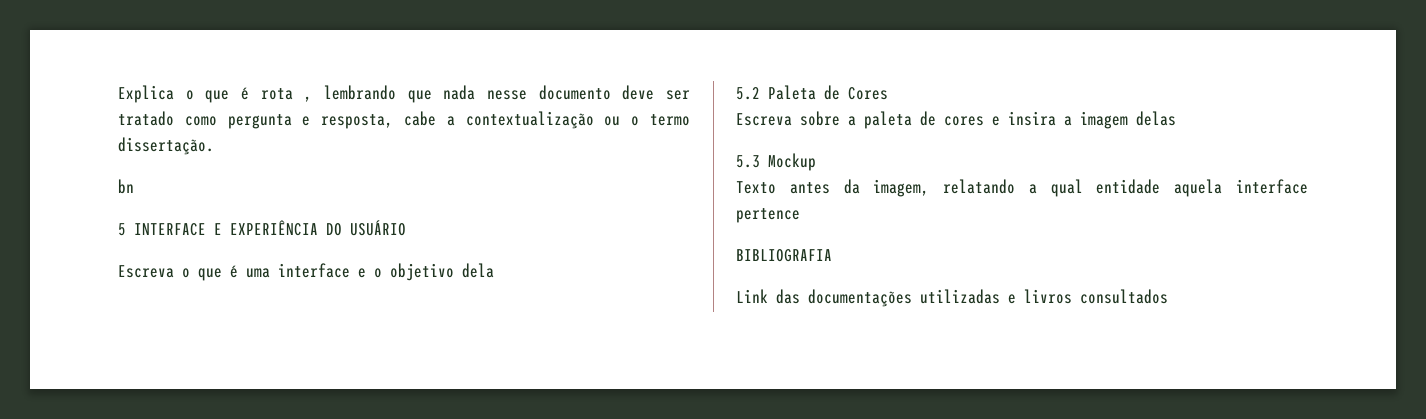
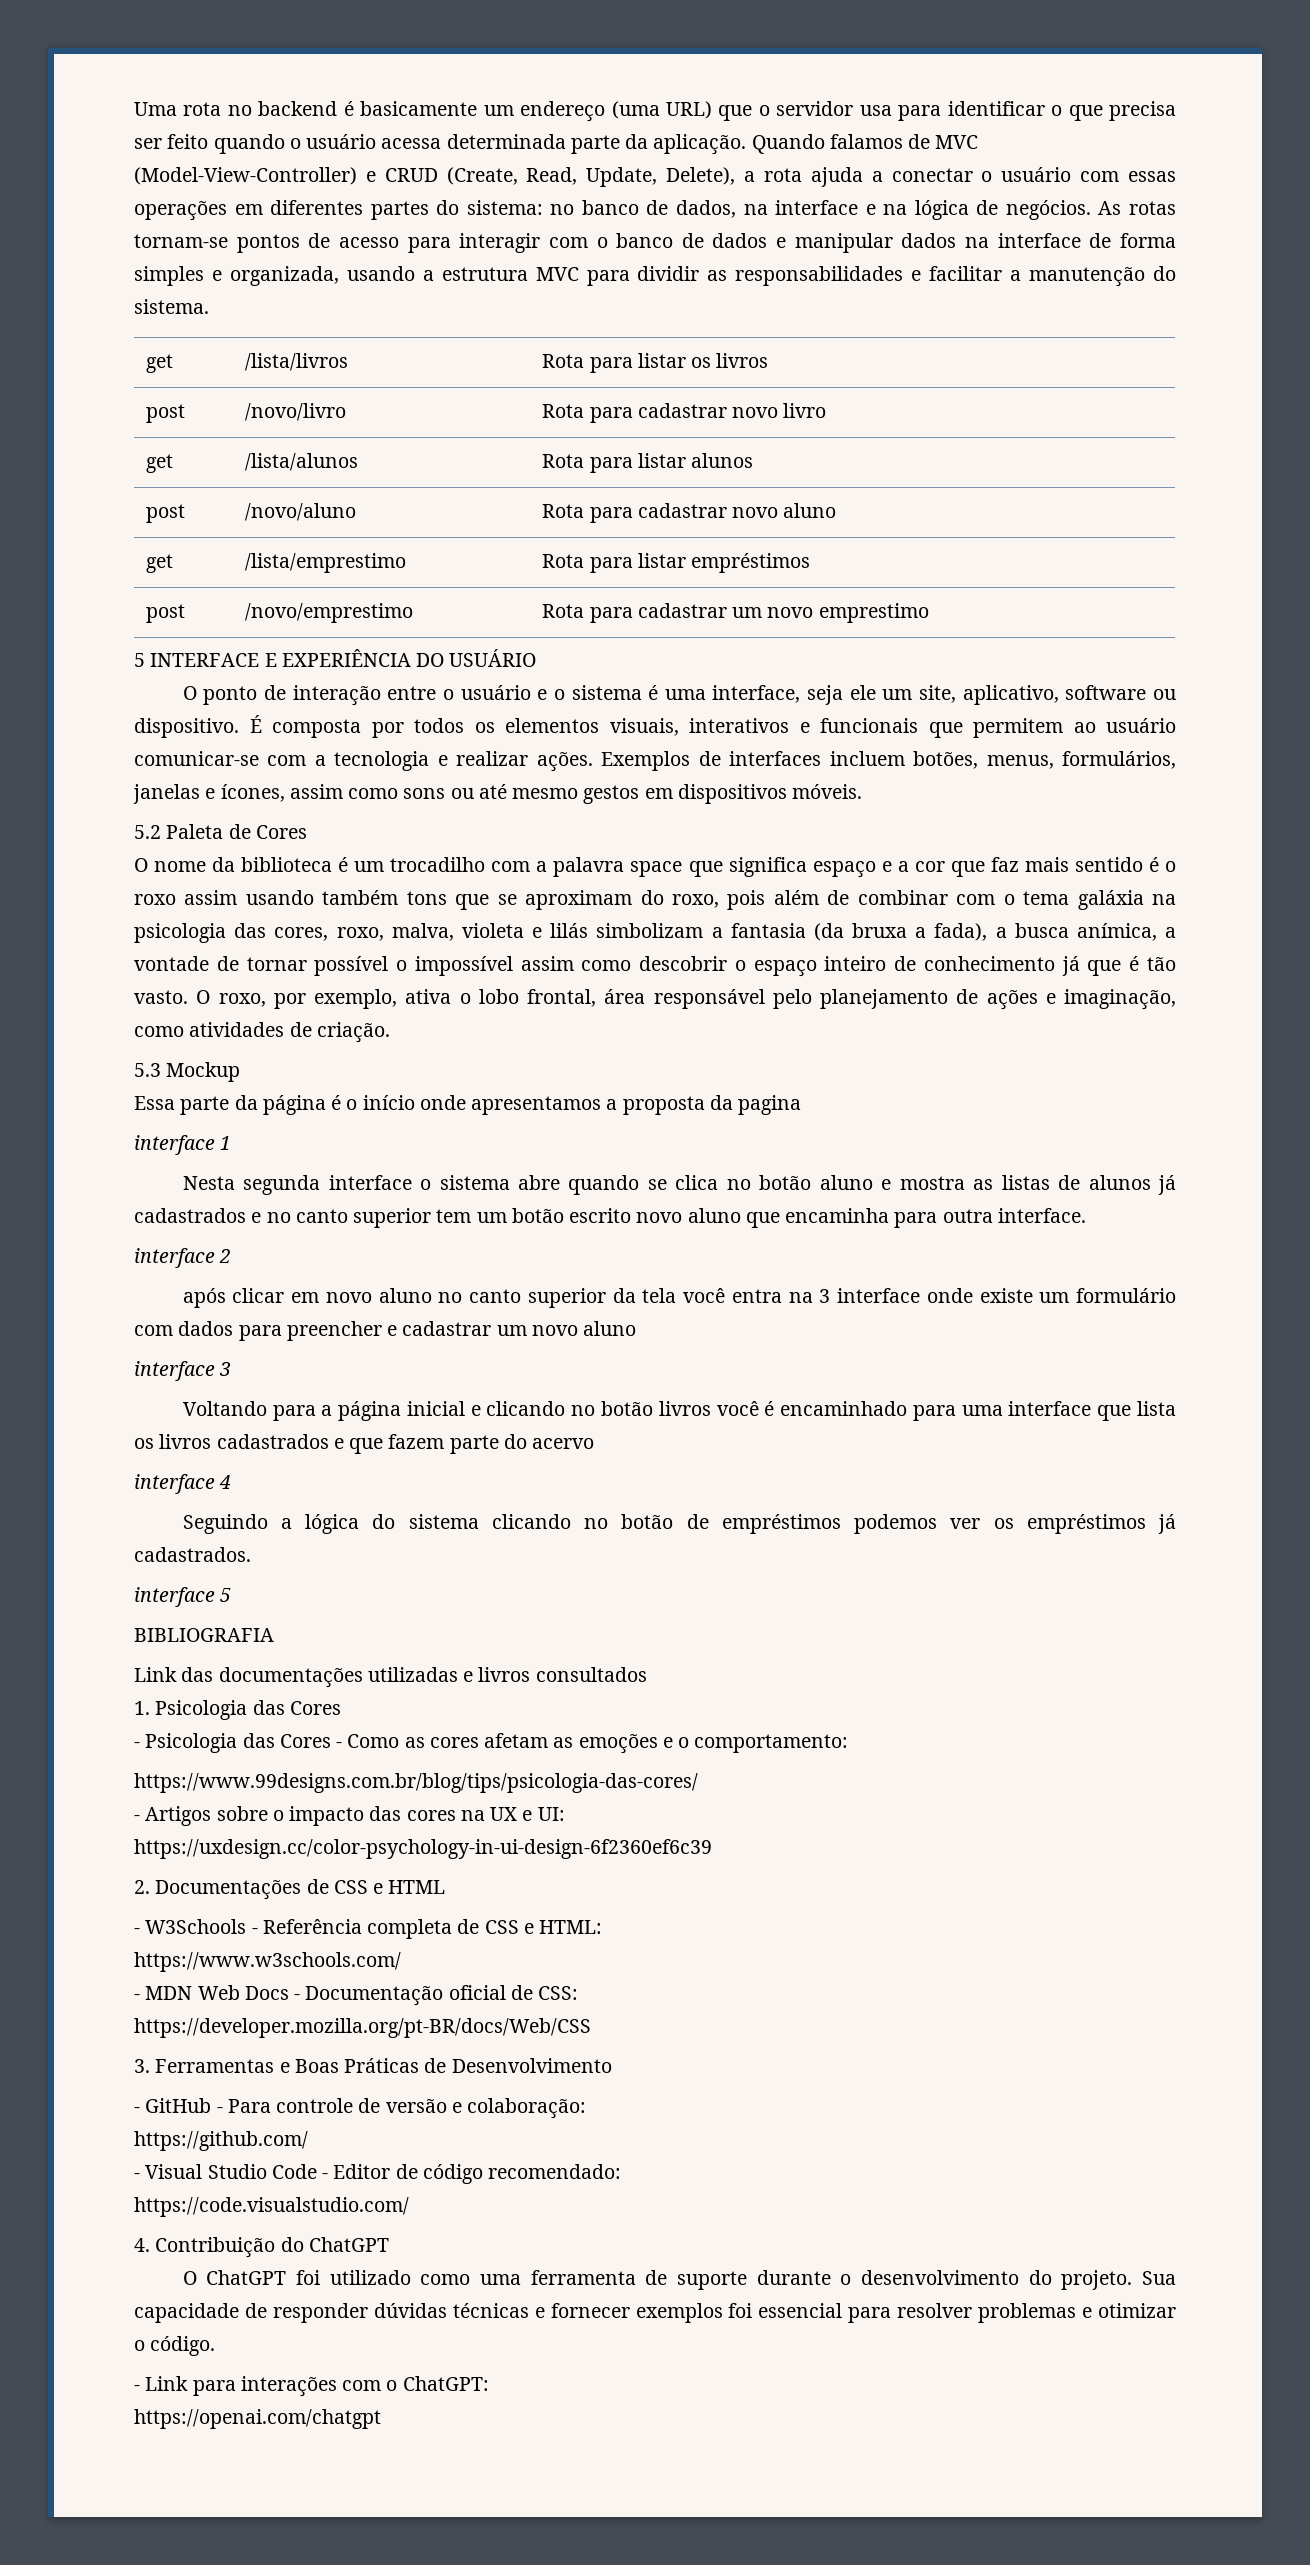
[118,85,691,103] [118,111,690,129] [118,137,214,155] [118,179,134,194] Explica o que é rota , lembrando que nada nesse documento deve ser tratado como pergunta e resposta, cabe a contextualização ou o termo dissertação. // bn -> [134,101,1177,122] [134,134,979,155] [134,167,1176,187] [134,200,1176,221] [134,233,1176,253] [134,266,1176,287] [134,299,209,314] [146,354,174,373] [245,353,349,371] [542,353,769,373] [146,404,186,423] [245,403,347,421] [542,403,827,423] [146,454,174,473] [245,453,359,471] [542,453,754,473] [146,504,186,523] [245,503,357,521] [542,503,837,523] [146,554,174,573] [245,553,407,573] [542,553,811,573] [146,604,186,623] [245,603,414,623] [542,603,929,623] Uma rota no backend é basicamente um endereço (uma URL) que o servidor usa para identificar o que precisa ser feito quando o usuário acessa determinada parte da aplicação. Quando falamos de MVC (Model-View-Controller) e CRUD (Create, Read, Update, Delete), a rota ajuda a conectar o usuário com essas operações em diferentes partes do sistema: no banco de dados, na interface e na lógica de negócios. As rotas tornam-se pontos de acesso para interagir com o banco de dados e manipular dados na interface de forma simples e organizada, usando a estrutura MVC para dividir as responsabilidades e facilitar a manutenção do sistema. // get | /lista/livros | Rota para listar os livros // post | /novo/livro | Rota para cadastrar novo livro // get | /lista/alunos | Rota para listar alunos // post | /novo/aluno | Rota para cadastrar novo aluno // get | /lista/emprestimo | Rota para listar empréstimos // post | /novo/emprestimo | Rota para cadastrar um novo emprestimo
[118,263,494,281] [736,85,888,100] [736,111,1176,129] [736,153,816,171] [736,179,1308,197] [736,208,800,223] Escreva o que é uma interface e o objetivo dela // 5.2 Paleta de Cores // Escreva sobre a paleta de cores e insira a imagem delas // 5.3 Mockup // Texto antes da imagem, relatando a qual entidade aquela interface pertence -> [182,685,1176,706] [134,715,1176,738] [134,751,1176,772] [133,784,863,804] [134,824,307,839] [134,857,1176,878] [134,890,1177,910] [134,923,1176,943] [134,956,1176,977] [134,989,1176,1010] [134,1022,390,1043] [134,1062,241,1082] [134,1095,802,1115] [134,1135,232,1155] [182,1175,1176,1195] [134,1208,1086,1228] [134,1248,232,1268] [182,1288,1177,1308] [134,1321,637,1341] [134,1361,232,1381] [182,1401,1177,1421] [134,1434,595,1454] [134,1474,232,1494] [182,1514,1177,1534] [134,1547,251,1562] [134,1587,232,1607] O ponto de interação entre o usuário e o sistema é uma interface, seja ele um site, aplicativo, software ou dispositivo. É composta por todos os elementos visuais, interativos e funcionais que permitem ao usuário comunicar-se com a tecnologia e realizar ações. Exemplos de interfaces incluem botões, menus, formulários, janelas e ícones, assim como sons ou até mesmo gestos em dispositivos móveis. // 5.2 Paleta de Cores // O nome da biblioteca é um trocadilho com a palavra space que significa espaço e a cor que faz mais sentido é o roxo assim usando também tons que se aproximam do roxo, pois além de combinar com o tema galáxia na psicologia das cores, roxo, malva, violeta e lilás simbolizam a fantasia (da bruxa a fada), a busca anímica, a vontade de tornar possível o impossível assim como descobrir o espaço inteiro de conhecimento já que é tão vasto. O roxo, por exemplo, ativa o lobo frontal, área responsável pelo planejamento de ações e imaginação, como atividades de criação. // 5.3 Mockup // Essa parte da página é o início onde apresentamos a proposta da pagina // interface 1 // Nesta segunda interface o sistema abre quando se clica no botão aluno e mostra as listas de alunos já cadastrados e no canto superior tem um botão escrito novo aluno que encaminha para outra interface. // interface 2 // após clicar em novo aluno no canto superior da tela você entra na 3 interface onde existe um formulário com dados para preencher e cadastrar um novo aluno // interface 3 // Voltando para a página inicial e clicando no botão livros você é encaminhado para uma interface que lista os livros cadastrados e que fazem parte do acervo // interface 4 // Seguindo a lógica do sistema clicando no botão de empréstimos podemos ver os empréstimos já cadastrados. // interface 5
(1168, 296) none -> [134,1700,341,1720] [134,1733,849,1754] [134,1773,698,1793] [134,1806,565,1826] [134,1839,712,1859] [134,1879,446,1900] [134,1919,603,1939] [134,1952,401,1972] [134,1985,579,2006] [134,2018,591,2038] [134,2058,612,2073] [134,2098,587,2119] [134,2131,308,2151] [134,2164,622,2184] [134,2197,409,2217] [134,2237,389,2258] [182,2270,1177,2290] [134,2303,1176,2323] [134,2336,216,2356] [134,2376,489,2397] [134,2409,381,2429] // 1. Psicologia das Cores // - Psicologia das Cores - Como as cores afetam as emoções e o comportamento: // https://www.99designs.com.br/blog/tips/psicologia-das-cores/ // - Artigos sobre o impacto das cores na UX e UI: // https://uxdesign.cc/color-psychology-in-ui-design-6f2360ef6c39 // 2. Documentações de CSS e HTML // - W3Schools - Referência completa de CSS e HTML: // https://www.w3schools.com/ // - MDN Web Docs - Documentação oficial de CSS: // https://developer.mozilla.org/pt-BR/docs/Web/CSS // 3. Ferramentas e Boas Práticas de Desenvolvimento // - GitHub - Para controle de versão e colaboração: // https://github.com/ // - Visual Studio Code - Editor de código recomendado: // https://code.visualstudio.com/ // 4. Contribuição do ChatGPT // O ChatGPT foi utilizado como uma ferramenta de suporte durante o desenvolvimento do projeto. Sua capacidade de responder dúvidas técnicas e fornecer exemplos foi essencial para resolver problemas e otimizar o código. // - Link para interações com o ChatGPT: // https://openai.com/chatgpt

